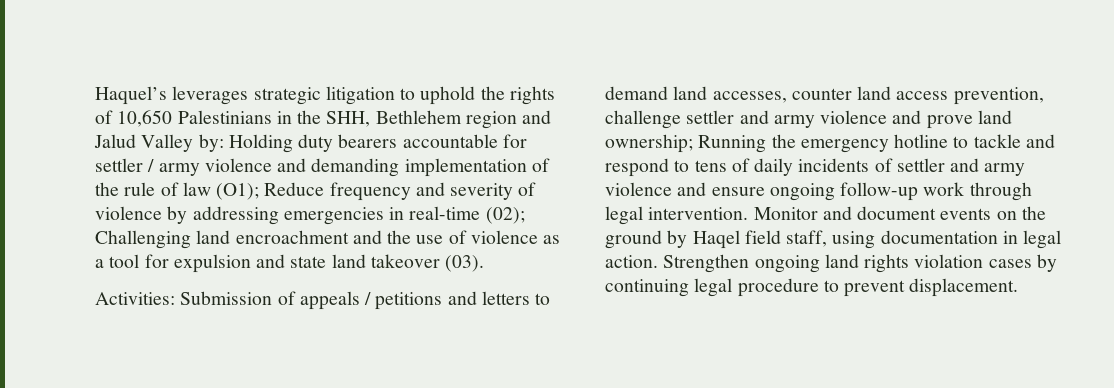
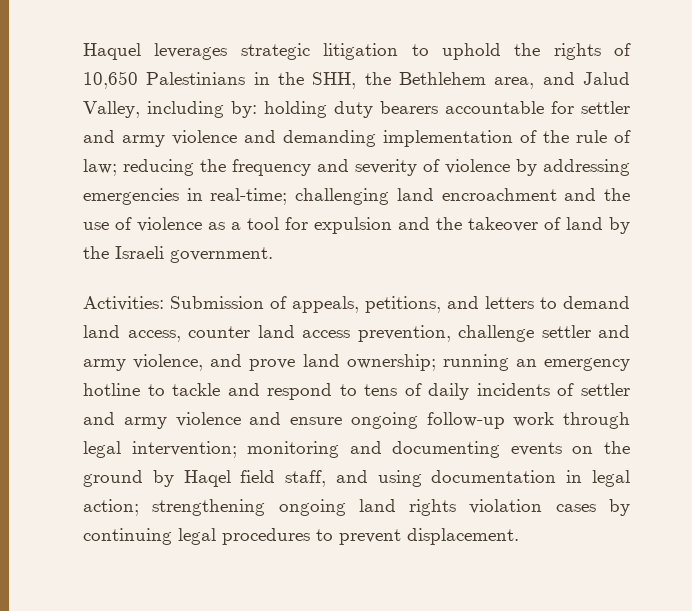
[95,86,167,105] Haquel’s -> [83,43,141,60] Haquel
[375,110,552,129] [94,134,293,153] Bethlehem region and Jalud Valley by: Holding -> [364,72,630,89] [83,101,327,118] the Bethlehem area, and Jalud Valley, including by: holding
[147,159,155,172] / -> [83,130,115,143] and
[182,182,325,200] law (O1); Reduce -> [83,159,226,176] law; reducing the
[409,206,525,224] [95,230,191,249] real-time (02); Challenging -> [210,188,390,205] real-time; challenging
[290,254,485,272] state land takeover (03). -> [436,217,630,234] [83,246,273,263] the takeover of land by the Israeli government.
[299,291,443,310] appeals / petitions -> [292,296,441,313] appeals, petitions,
[712,91,787,103] accesses, -> [127,330,181,342] access,
[820,110,888,124] violence -> [133,354,204,371] violence,
[698,134,796,153] Running the -> [442,354,537,371] running an
[648,206,937,220] intervention. Monitor and document -> [131,441,501,458] intervention; monitoring and documenting
(828, 238) none -> [335,470,368,483] and
[605,254,750,273] action. Strengthen -> [83,499,266,516] action; strengthening
[737,278,819,297] procedure -> [222,528,310,545] procedures

